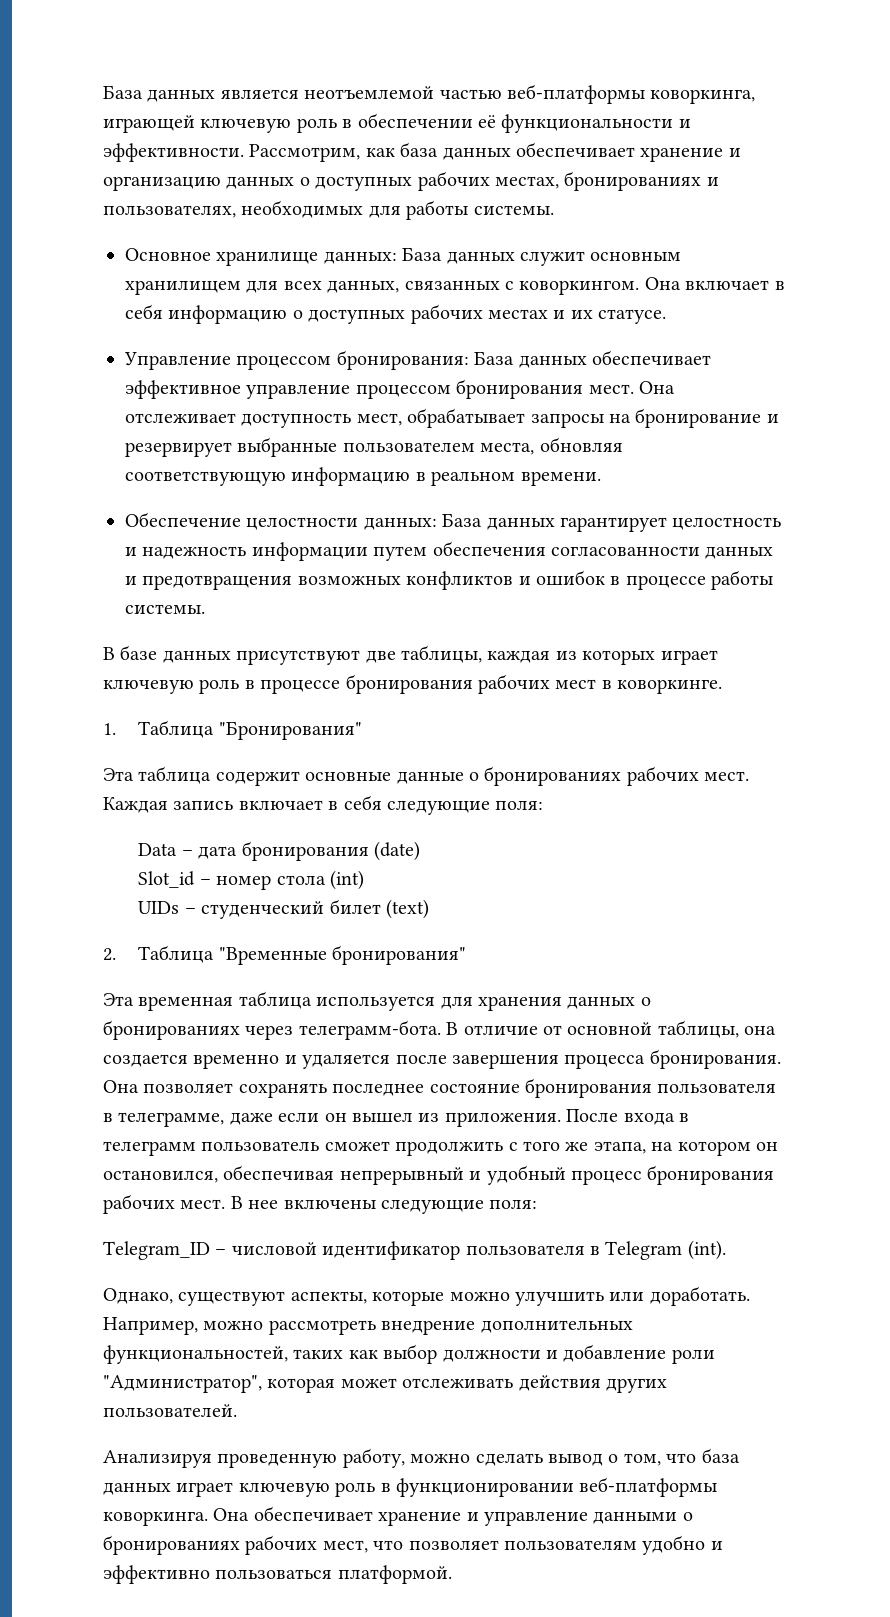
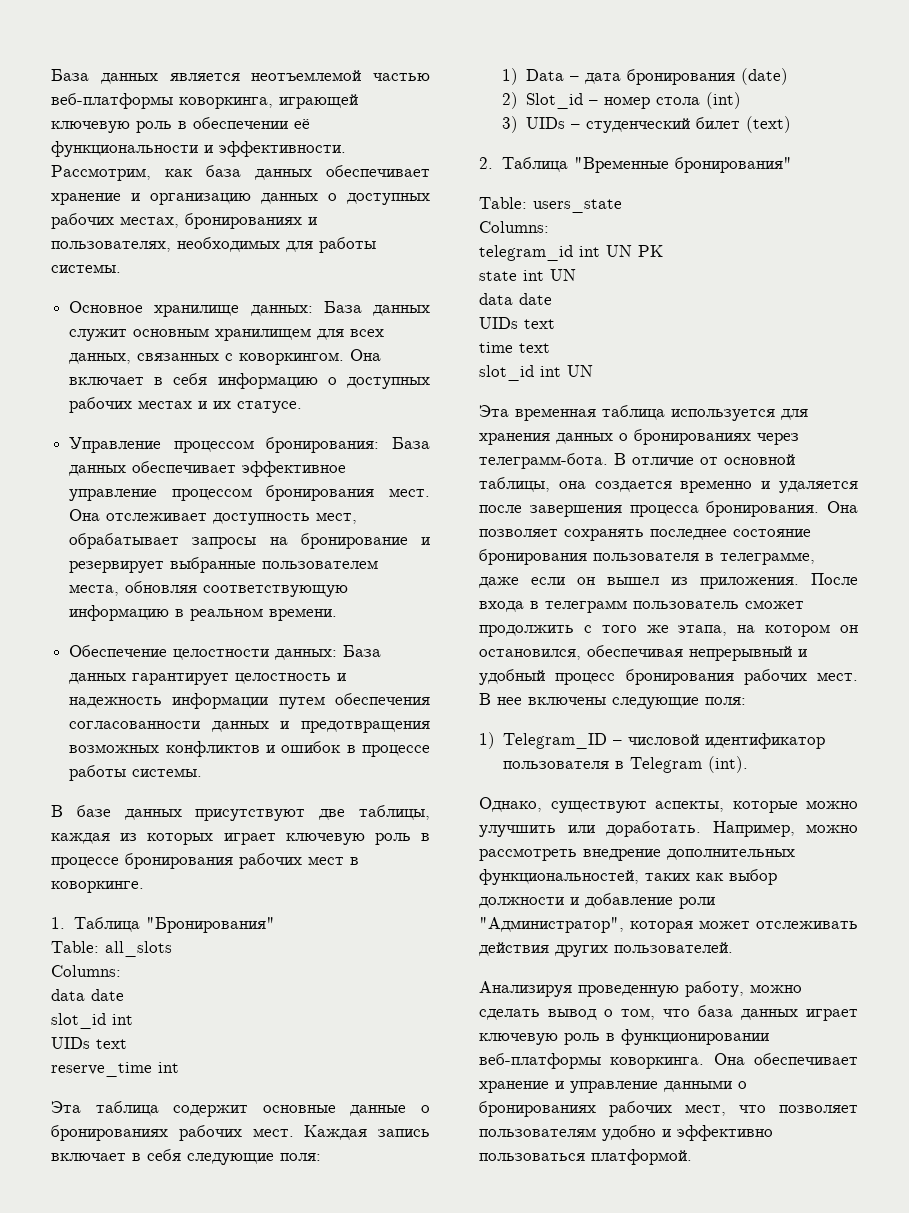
(362, 730) none -> [51,941,172,957] [51,965,121,977] [51,989,124,1001] [51,1013,133,1029] [51,1037,127,1049] [51,1062,179,1077] // Table: all_slots // Columns: // data date // slot_id int // UIDs text // reserve_time int
(544, 805) none -> [502,68,519,85] 1)
(421, 851) none -> [502,92,519,109] 2)
(365, 880) none -> [502,116,519,133] 3)
(467, 955) none -> [479,197,622,213] [479,221,549,233] [479,245,663,261] [479,269,576,281] [479,293,552,305] [479,317,555,329] [479,342,550,353] [479,365,593,381] // Table: users_state // Columns: // telegram_id int UN PK // state int UN // data date // UIDs text // time text // slot_id int UN
(538, 1204) none -> [479,732,495,749] 1)

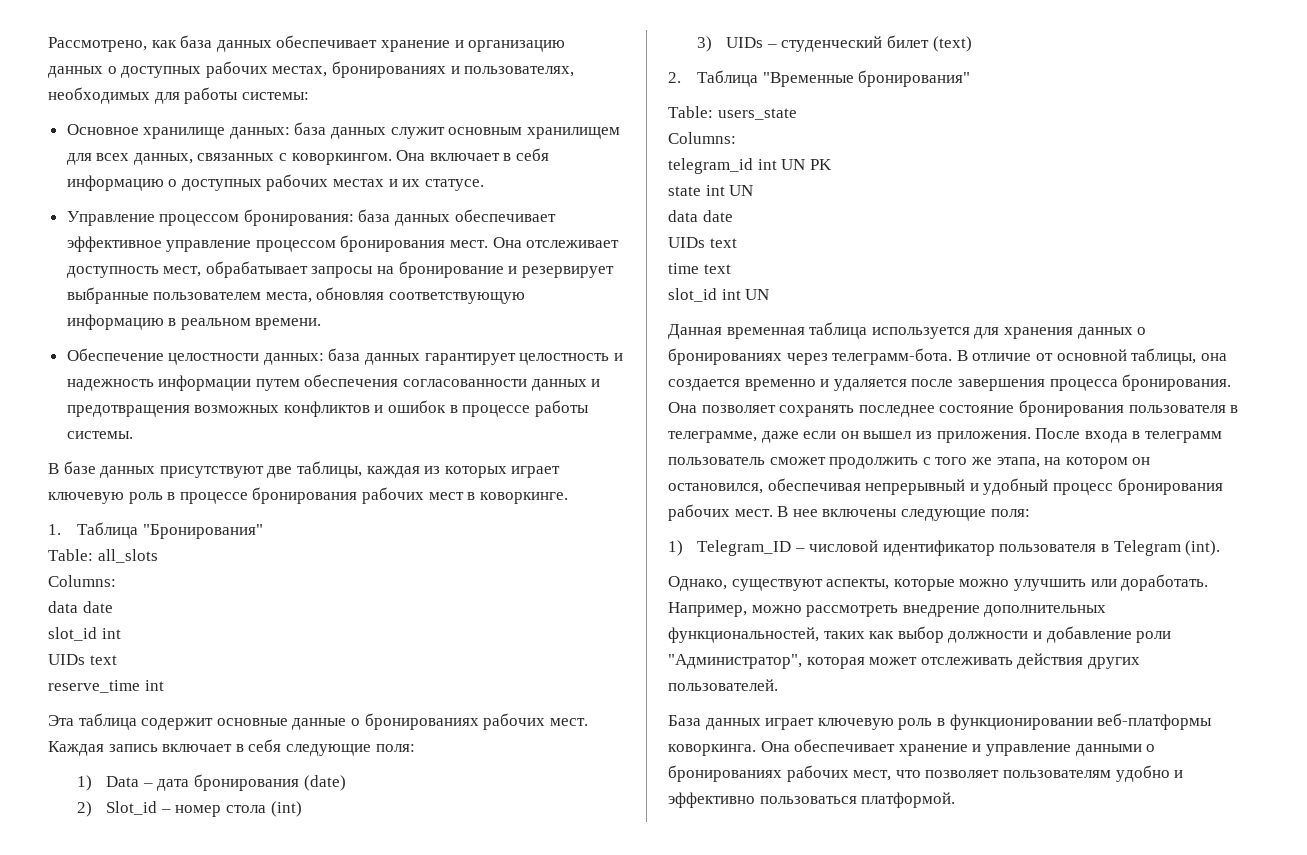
[51,69,430,84] [51,93,358,109] [51,117,310,133] [51,141,346,157] [51,165,151,181] База данных является неотъемлемой частью веб-платформы коворкинга, играющей ключевую роль в обеспечении её функциональности и эффективности. Рассмотрим, -> [48,37,147,52] Рассмотрено,
[51,264,121,273] системы. -> [241,92,309,100] системы:
[323,301,362,313] База -> [294,122,327,135] база
[392,437,430,449] База -> [358,209,391,222] база
[343,645,382,657] База -> [328,348,361,361] база
[479,405,509,417] Эта -> [668,324,722,339] Данная
[479,981,802,997] [479,1005,733,1020] Анализируя проведенную работу, можно сделать вывод о том, что база -> [668,715,701,726] База

